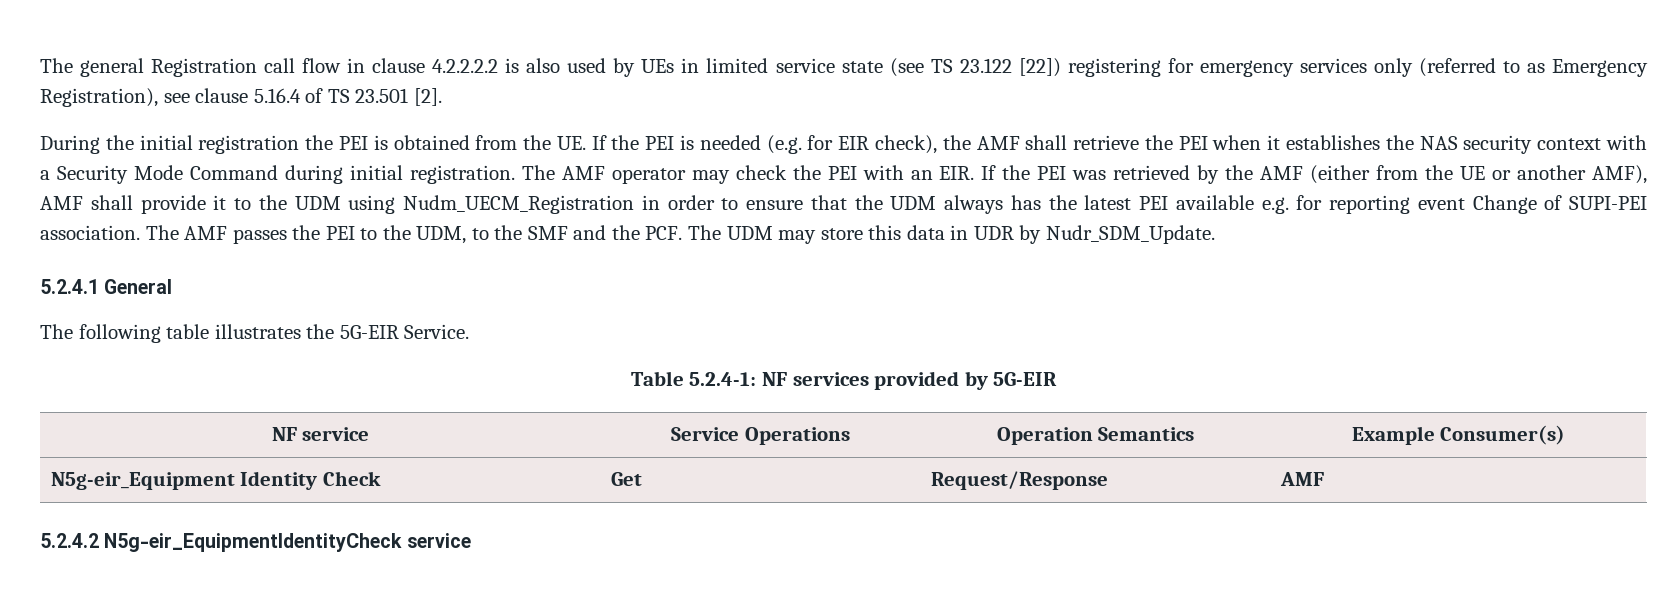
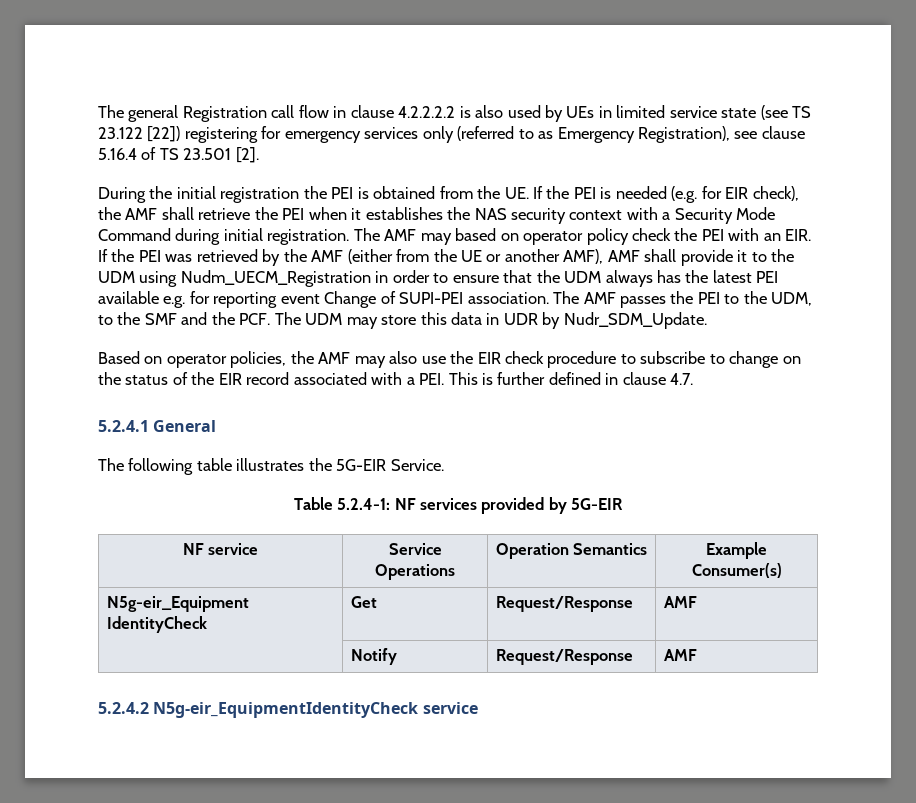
[611,168,730,184] operator may -> [420,228,629,245] may based on operator policy
(1215, 234) none -> [98,351,801,368] [98,372,694,385] // Based on operator policies, the AMF may also use the EIR check procedure to subscribe to change on the status of the EIR record associated with a PEI. This is further defined in clause 4.7.
[240,471,381,490] Identity Check -> [106,616,207,633] IdentityCheck
(1324, 479) none -> [350,648,397,665] [495,649,633,665] [663,649,697,661] // | Notify | Request/Response | AMF

